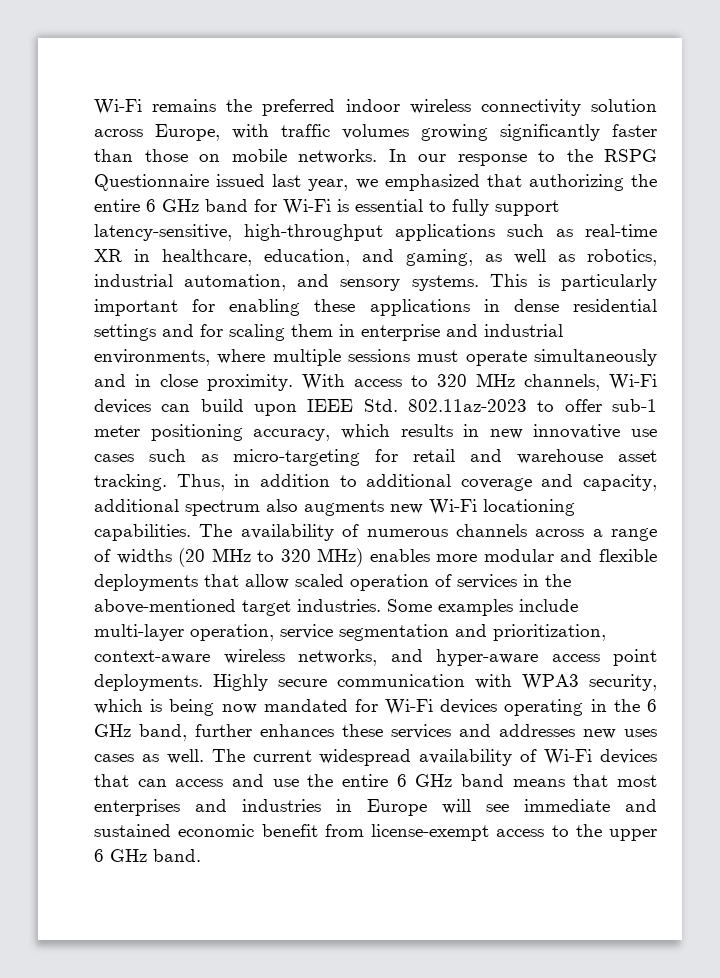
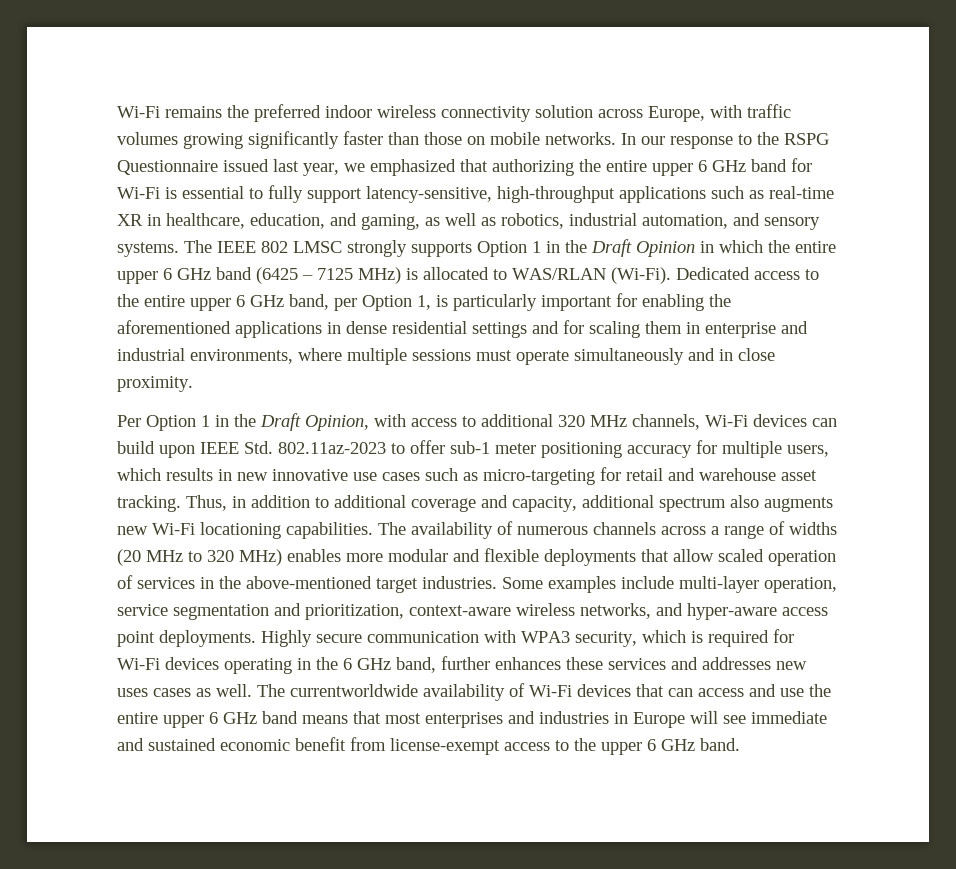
(140, 205) none -> [652,163,693,176] upper
[489,274,527,287] This -> [184,239,836,257] [117,267,819,284] [117,294,431,311] The IEEE 802 LMSC strongly supports Option 1 in the Draft Opinion in which the entire upper 6 GHz band (6425 – 7125 MHz) is allocated to WAS/RLAN (Wi-Fi). Dedicated access to the entire upper 6 GHz band, per Option 1,
[314,299,356,312] these -> [709,294,731,307] [117,320,231,334] the aforementioned
[302,374,428,390] With access to -> [117,413,553,431] // Per Option 1 in the Draft Opinion, with access to additional
[253,429,331,441] accuracy, -> [627,440,829,458] accuracy for multiple users,
[169,699,348,716] being now mandated -> [708,630,769,647] required
[252,749,412,766] current widespread -> [290,684,418,697] currentworldwide
(388, 780) none -> [163,715,204,728] upper

